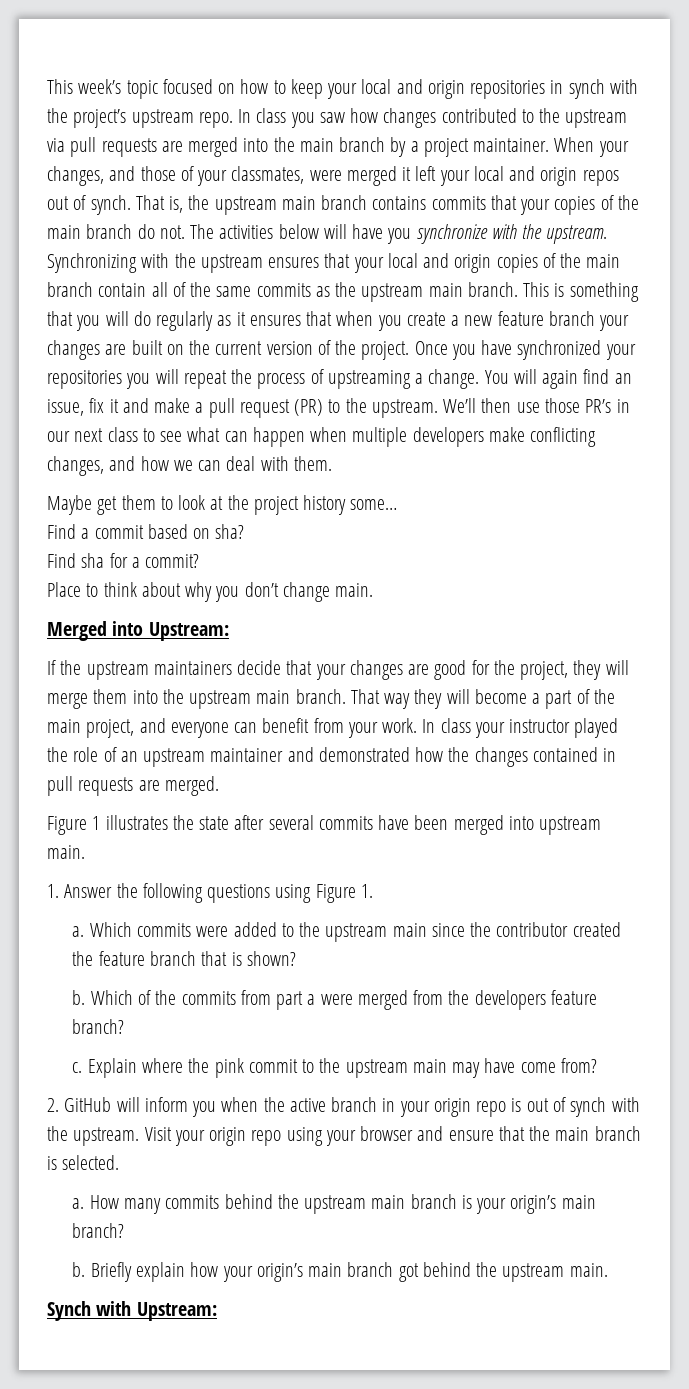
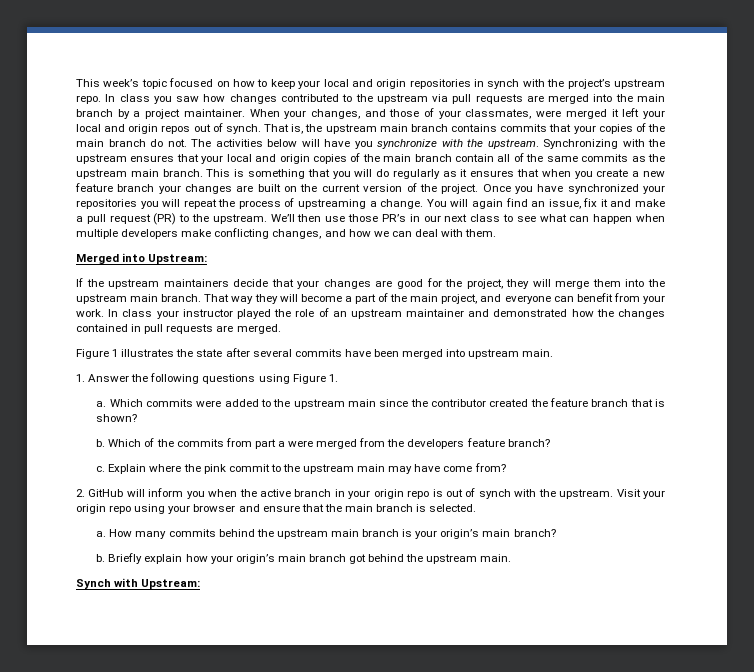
[47,495,398,515] [47,524,245,539] [47,553,200,568] [47,582,374,602] // Maybe get them to look at the project history some… // Find a commit based on sha? // Find sha for a commit? // Place to think about why you don’t change main. -> (497, 233) none

